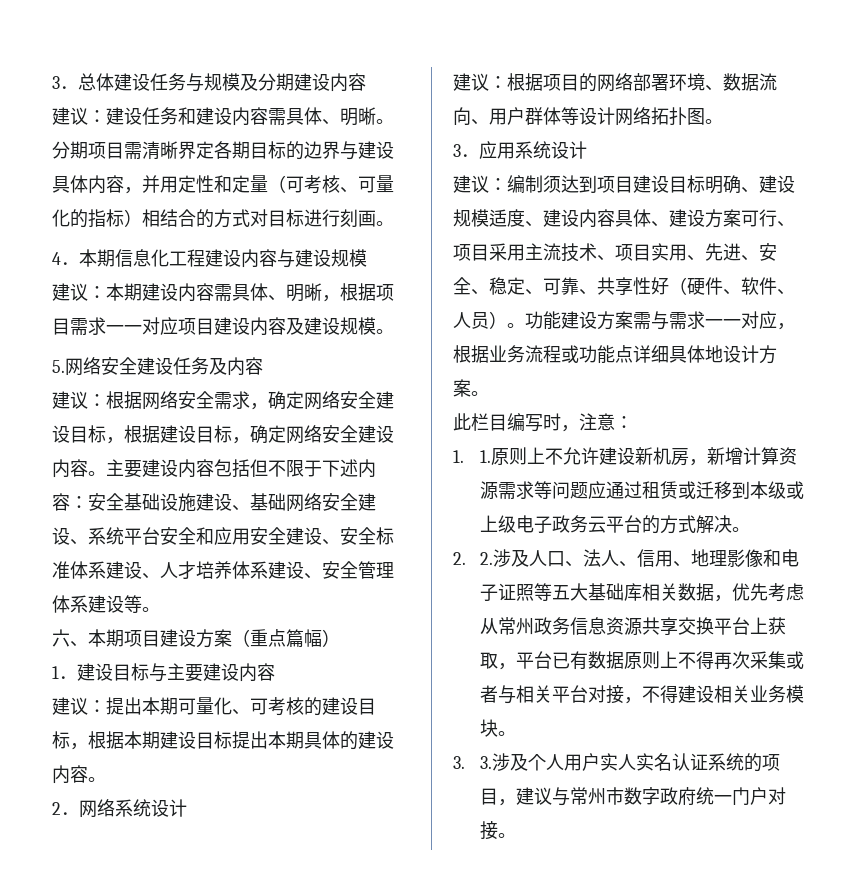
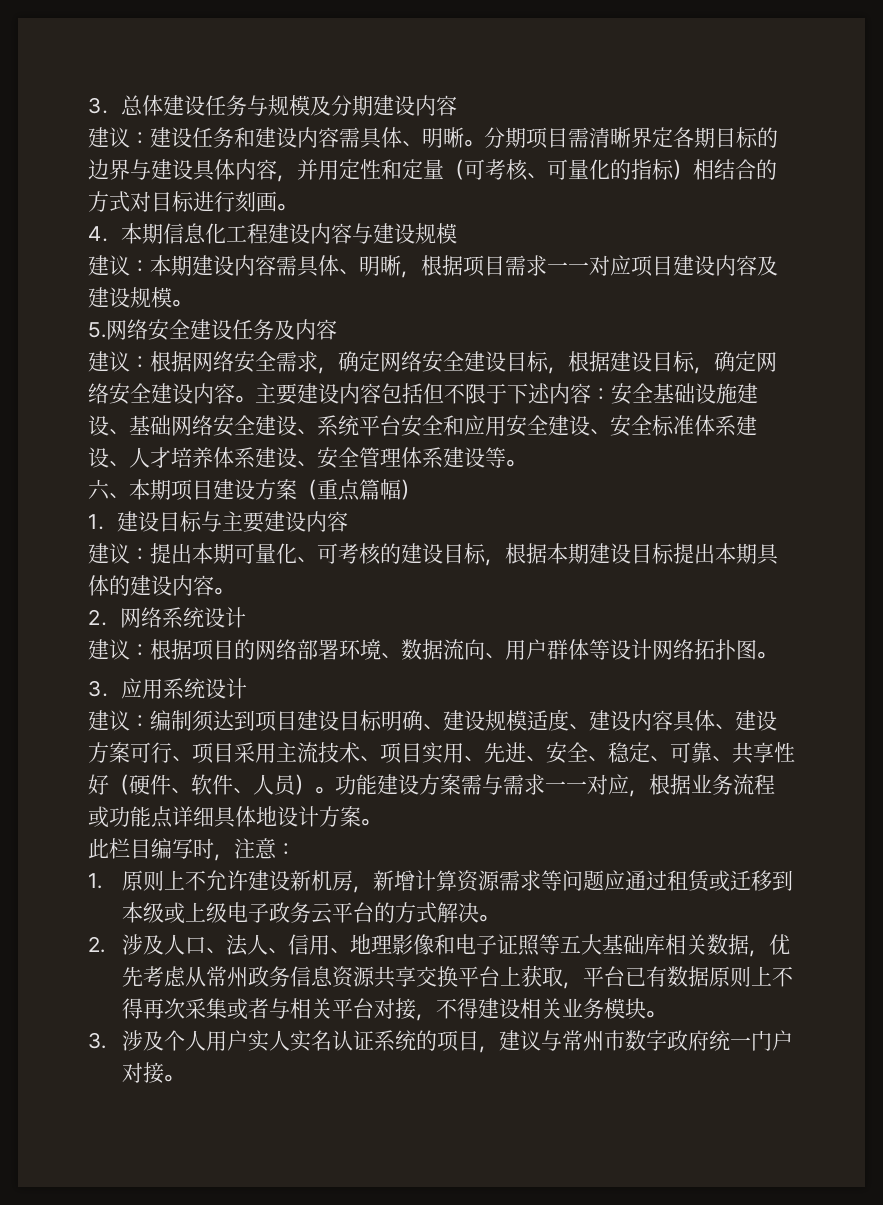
[479,450,491,463] 1. -> (102, 881) none
[479,552,493,565] 2. -> (105, 944) none
[479,756,492,769] 3. -> (106, 1040) none

